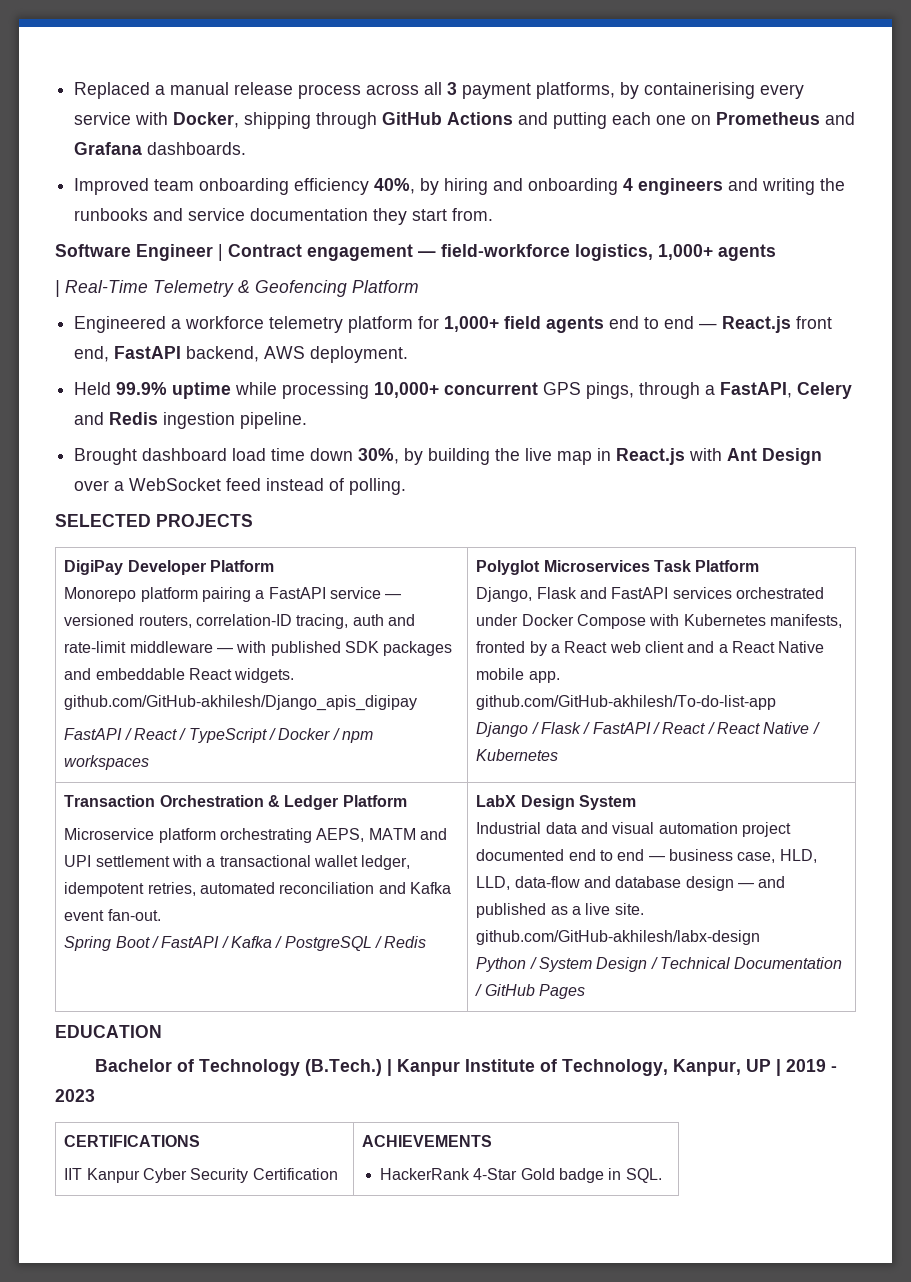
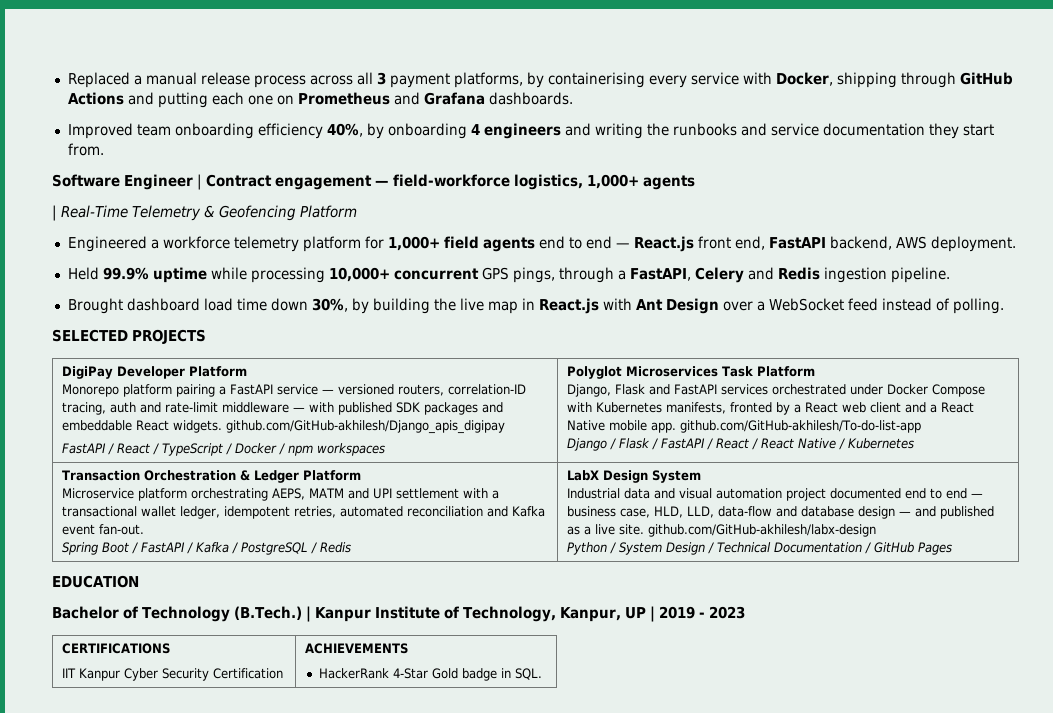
[444,178,524,195] hiring and -> (384, 131) none

